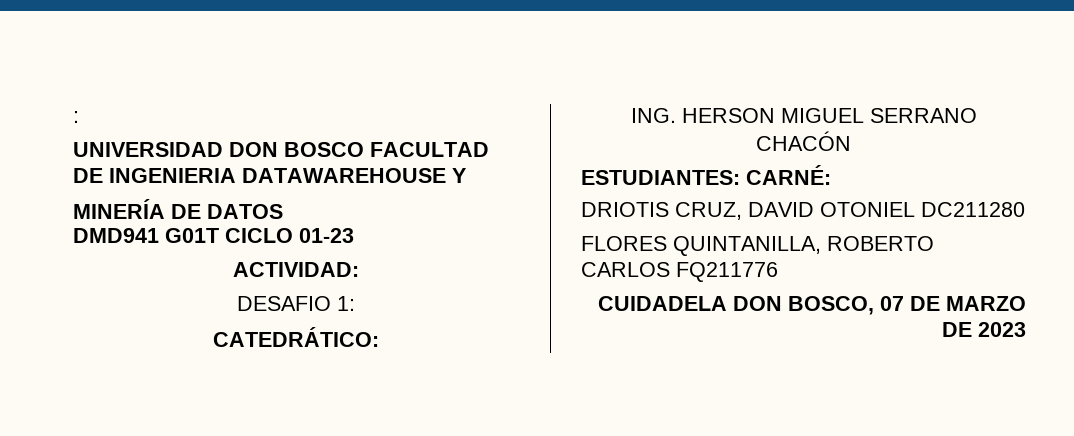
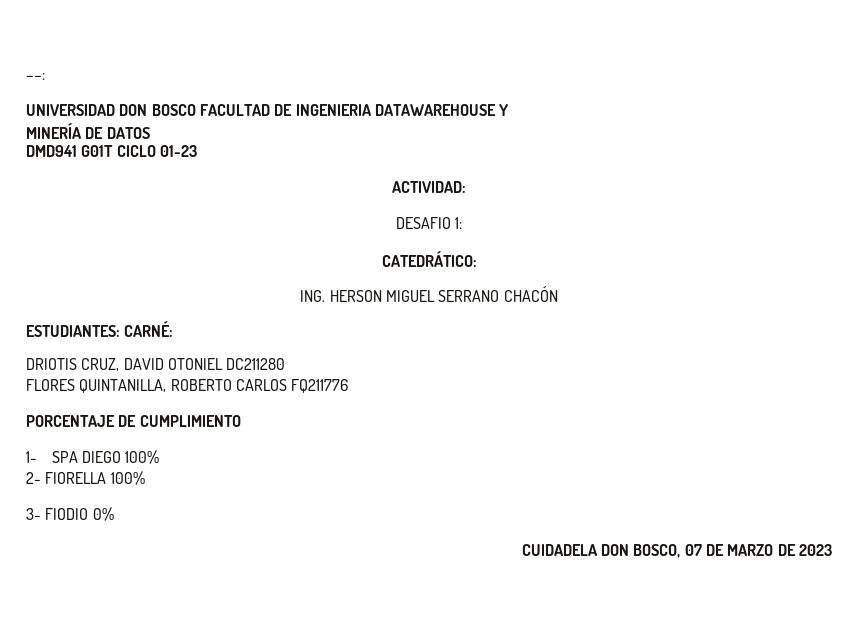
[73,111,79,123] : -> [26,73,45,80] ––:
(778, 272) none -> [26,415,241,427] [26,450,160,464] [26,471,145,485] [26,507,114,521] // PORCENTAJE DE CUMPLIMIENTO // 1- SPA DIEGO 100% // 2- FIORELLA 100% // 3- FIODIO 0%

